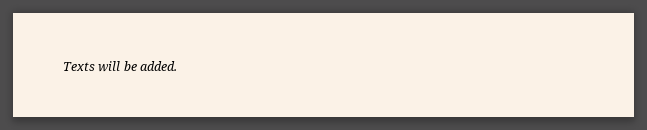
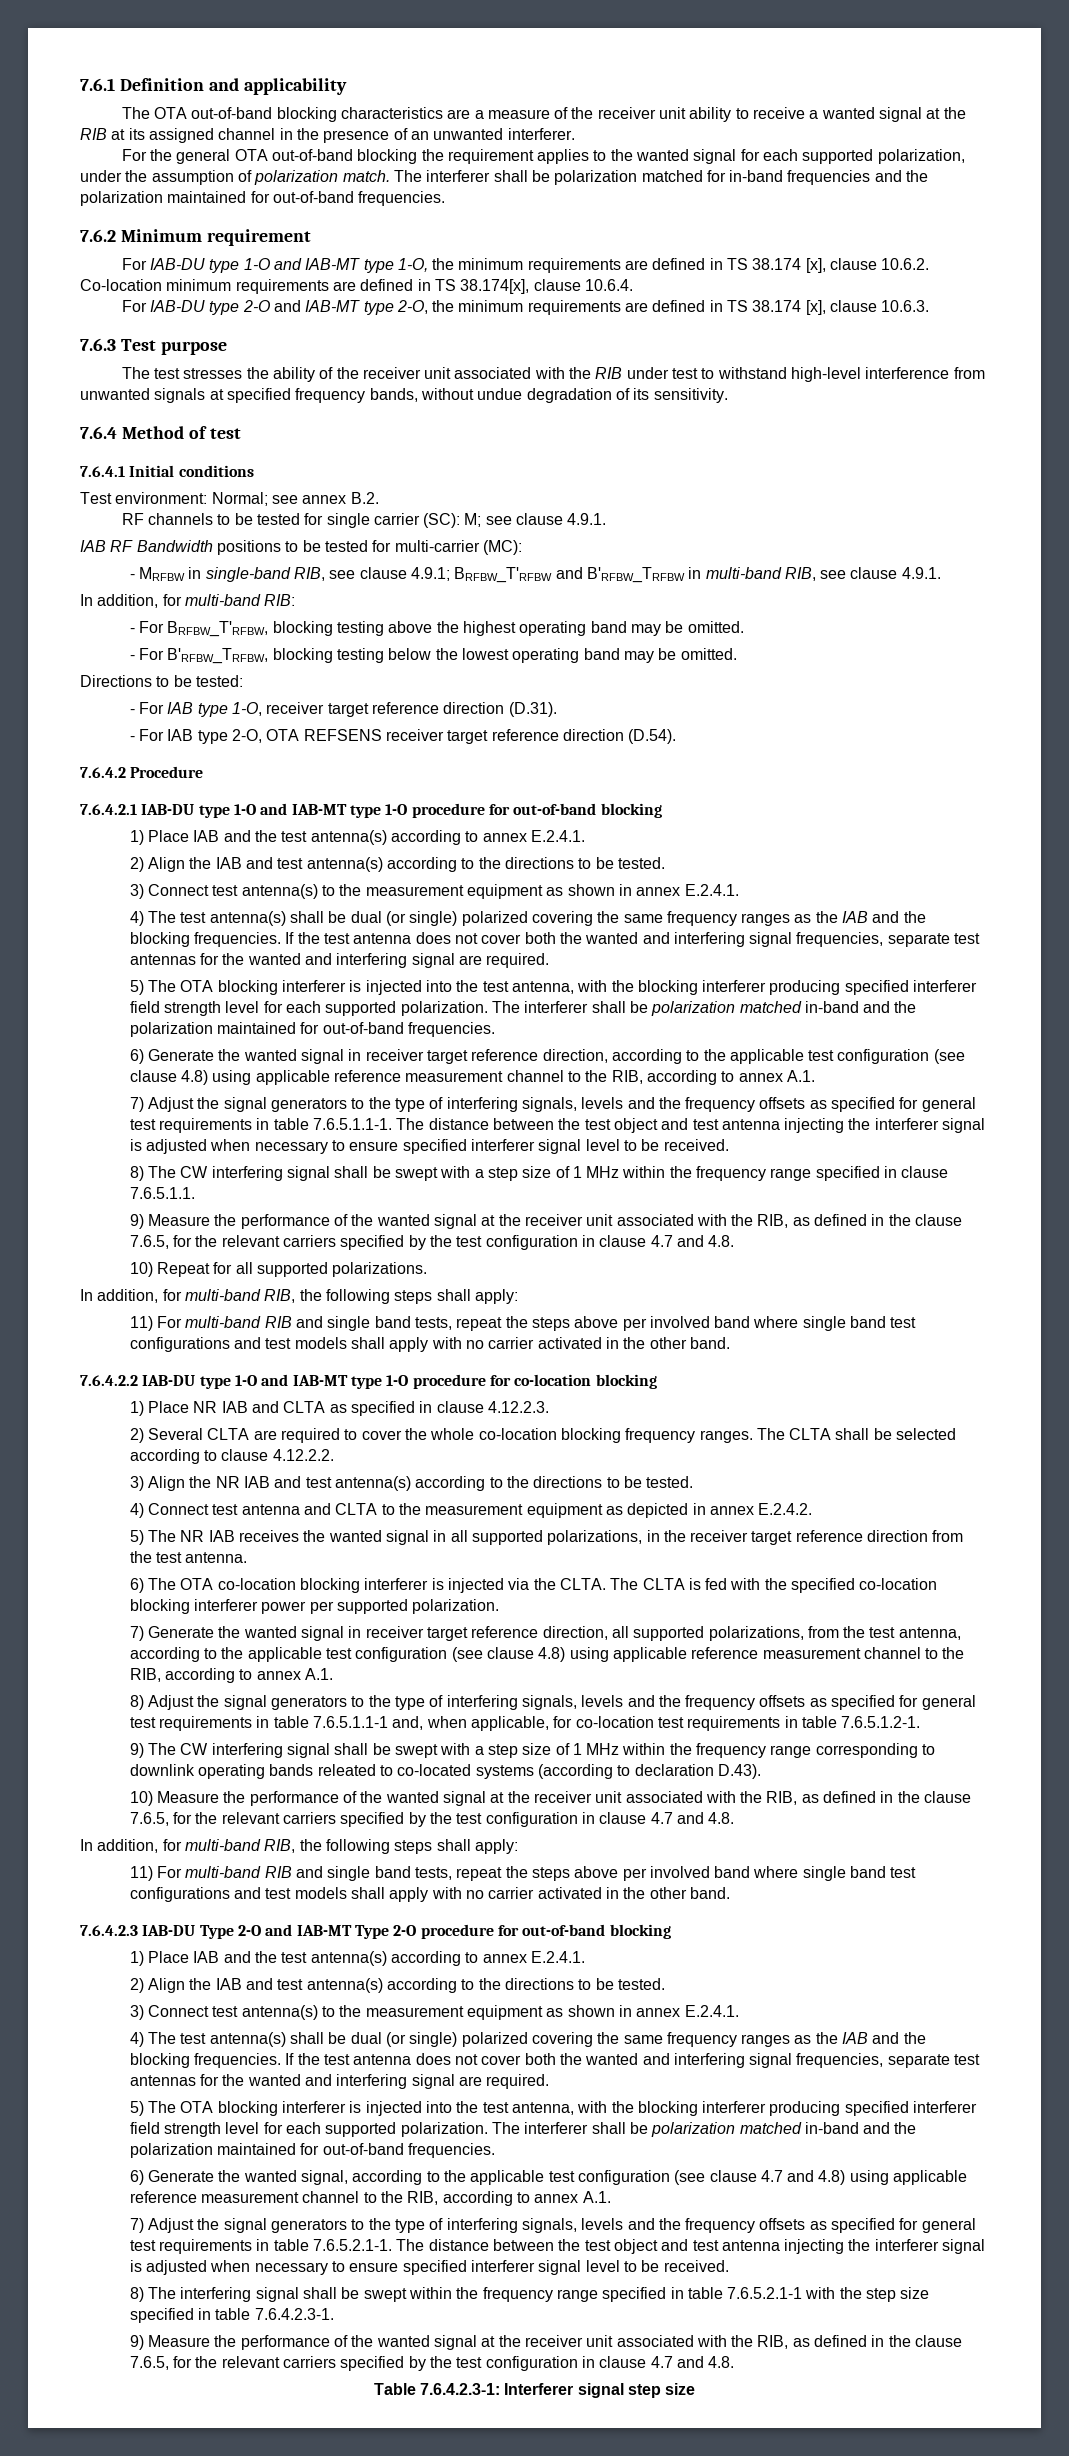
[63,61,178,72] Texts will be added. -> [80,78,347,95] [121,107,966,122] [80,128,575,143] [121,149,965,164] [80,170,929,185] [80,191,446,206] [80,229,311,246] [121,258,930,273] [80,279,633,294] [121,300,930,315] [80,338,227,355] [121,367,985,382] [80,388,728,403] [80,426,241,439] [80,465,254,477] [80,492,379,506] [121,513,607,528] [80,540,522,555] [129,567,941,583] [80,594,296,608] [129,621,744,637] [129,648,737,664] [80,675,243,687] [129,702,557,717] [129,729,677,744] [80,766,204,778] [80,803,662,818] [129,830,585,845] [129,857,665,872] [129,884,739,899] [129,911,926,926] [129,932,981,947] [129,953,550,968] [129,980,978,995] [129,1001,917,1016] [129,1022,495,1037] [129,1049,965,1064] [129,1070,815,1085] [129,1097,976,1112] [129,1118,986,1133] [129,1139,729,1154] [129,1166,949,1181] [129,1187,195,1199] [129,1214,963,1229] [129,1235,735,1250] [129,1262,428,1277] [80,1289,518,1304] [129,1316,917,1331] [129,1337,730,1352] [80,1374,657,1389] [129,1401,549,1416] [129,1428,957,1443] [129,1449,334,1464] [129,1476,694,1491] [129,1503,813,1518] [129,1530,964,1545] [129,1551,248,1563] [129,1578,938,1593] [129,1599,500,1614] [129,1626,961,1641] [129,1647,965,1662] [129,1668,333,1683] [129,1695,976,1710] [129,1716,921,1731] [129,1743,936,1758] [129,1764,761,1779] [129,1791,972,1806] [129,1812,735,1827] [80,1839,518,1854] [129,1866,917,1881] [129,1887,730,1902] [80,1924,671,1939] [129,1951,585,1966] [129,1978,665,1993] [129,2005,739,2020] [129,2032,926,2047] [129,2053,981,2068] [129,2074,550,2089] [129,2101,978,2116] [129,2122,917,2137] [129,2143,495,2158] [129,2170,968,2185] [129,2191,611,2206] [129,2218,976,2233] [129,2239,986,2254] [129,2260,729,2275] [129,2287,930,2302] [129,2308,334,2323] [129,2335,963,2350] [129,2356,735,2371] [373,2383,696,2398] 7.6.1 Definition and applicability // The OTA out-of-band blocking characteristics are a measure of the receiver unit ability to receive a wanted signal at the RIB at its assigned channel in the presence of an unwanted interferer. // For the general OTA out-of-band blocking the requirement applies to the wanted signal for each supported polarization, under the assumption of polarization match. The interferer shall be polarization matched for in-band frequencies and the polarization maintained for out-of-band frequencies. // 7.6.2 Minimum requirement // For IAB-DU type 1-O and IAB-MT type 1-O, the minimum requirements are defined in TS 38.174 [x], clause 10.6.2. Co-location minimum requirements are defined in TS 38.174[x], clause 10.6.4. // For IAB-DU type 2-O and IAB-MT type 2-O, the minimum requirements are defined in TS 38.174 [x], clause 10.6.3. // 7.6.3 Test purpose // The test stresses the ability of the receiver unit associated with the RIB under test to withstand high-level interference from unwanted signals at specified frequency bands, without undue degradation of its sensitivity. // 7.6.4 Method of test // 7.6.4.1 Initial conditions // Test environment: Normal; see annex B.2. // RF channels to be tested for single carrier (SC): M; see clause 4.9.1. // IAB RF Bandwidth positions to be tested for multi-carrier (MC): // - MRFBW in single-band RIB, see clause 4.9.1; BRFBW_T'RFBW and B'RFBW_TRFBW in multi-band RIB, see clause 4.9.1. // In addition, for multi-band RIB: // - For BRFBW_T'RFBW, blocking testing above the highest operating band may be omitted. // - For B'RFBW_TRFBW, blocking testing below the lowest operating band may be omitted. // Directions to be tested: // - For IAB type 1-O, receiver target reference direction (D.31). // - For IAB type 2-O, OTA REFSENS receiver target reference direction (D.54). // 7.6.4.2 Procedure // 7.6.4.2.1 IAB-DU type 1-O and IAB-MT type 1-O procedure for out-of-band blocking // 1) Place IAB and the test antenna(s) according to annex E.2.4.1. // 2) Align the IAB and test antenna(s) according to the directions to be tested. // 3) Connect test antenna(s) to the measurement equipment as shown in annex E.2.4.1. // 4) The test antenna(s) shall be dual (or single) polarized covering the same frequency ranges as the IAB and the blocking frequencies. If the test antenna does not cover both the wanted and interfering signal frequencies, separate test antennas for the wanted and interfering signal are required. // 5) The OTA blocking interferer is injected into the test antenna, with the blocking interferer producing specified interferer field strength level for each supported polarization. The interferer shall be polarization matched in-band and the polarization maintained for out-of-band frequencies. // 6) Generate the wanted signal in receiver target reference direction, according to the applicable test configuration (see clause 4.8) using applicable reference measurement channel to the RIB, according to annex A.1. // 7) Adjust the signal generators to the type of interfering signals, levels and the frequency offsets as specified for general test requirements in table 7.6.5.1.1-1. The distance between the test object and test antenna injecting the interferer signal is adjusted when necessary to ensure specified interferer signal level to be received. // 8) The CW interfering signal shall be swept with a step size of 1 MHz within the frequency range specified in clause 7.6.5.1.1. // 9) Measure the performance of the wanted signal at the receiver unit associated with the RIB, as defined in the clause 7.6.5, for the relevant carriers specified by the test configuration in clause 4.7 and 4.8. // 10) Repeat for all supported polarizations. // In addition, for multi-band RIB, the following steps shall apply: // 11) For multi-band RIB and single band tests, repeat the steps above per involved band where single band test configurations and test models shall apply with no carrier activated in the other band. // 7.6.4.2.2 IAB-DU type 1-O and IAB-MT type 1-O procedure for co-location blocking // 1) Place NR IAB and CLTA as specified in clause 4.12.2.3. // 2) Several CLTA are required to cover the whole co-location blocking frequency ranges. The CLTA shall be selected according to clause 4.12.2.2. // 3) Align the NR IAB and test antenna(s) according to the directions to be tested. // 4) Connect test antenna and CLTA to the measurement equipment as depicted in annex E.2.4.2. // 5) The NR IAB receives the wanted signal in all supported polarizations, in the receiver target reference direction from the test antenna. // 6) The OTA co-location blocking interferer is injected via the CLTA. The CLTA is fed with the specified co-location blocking interferer power per supported polarization. // 7) Generate the wanted signal in receiver target reference direction, all supported polarizations, from the test antenna, according to the applicable test configuration (see clause 4.8) using applicable reference measurement channel to the RIB, according to annex A.1. // 8) Adjust the signal generators to the type of interfering signals, levels and the frequency offsets as specified for general test requirements in table 7.6.5.1.1-1 and, when applicable, for co-location test requirements in table 7.6.5.1.2-1. // 9) The CW interfering signal shall be swept with a step size of 1 MHz within the frequency range corresponding to downlink operating bands releated to co-located systems (according to declaration D.43). // 10) Measure the performance of the wanted signal at the receiver unit associated with the RIB, as defined in the clause 7.6.5, for the relevant carriers specified by the test configuration in clause 4.7 and 4.8. // In addition, for multi-band RIB, the following steps shall apply: // 11) For multi-band RIB and single band tests, repeat the steps above per involved band where single band test configurations and test models shall apply with no carrier activated in the other band. // 7.6.4.2.3 IAB-DU Type 2-O and IAB-MT Type 2-O procedure for out-of-band blocking // 1) Place IAB and the test antenna(s) according to annex E.2.4.1. // 2) Align the IAB and test antenna(s) according to the directions to be tested. // 3) Connect test antenna(s) to the measurement equipment as shown in annex E.2.4.1. // 4) The test antenna(s) shall be dual (or single) polarized covering the same frequency ranges as the IAB and the blocking frequencies. If the test antenna does not cover both the wanted and interfering signal frequencies, separate test antennas for the wanted and interfering signal are required. // 5) The OTA blocking interferer is injected into the test antenna, with the blocking interferer producing specified interferer field strength level for each supported polarization. The interferer shall be polarization matched in-band and the polarization maintained for out-of-band frequencies. // 6) Generate the wanted signal, according to the applicable test configuration (see clause 4.7 and 4.8) using applicable reference measurement channel to the RIB, according to annex A.1. // 7) Adjust the signal generators to the type of interfering signals, levels and the frequency offsets as specified for general test requirements in table 7.6.5.2.1-1. The distance between the test object and test antenna injecting the interferer signal is adjusted when necessary to ensure specified interferer signal level to be received. // 8) The interfering signal shall be swept within the frequency range specified in table 7.6.5.2.1-1 with the step size specified in table 7.6.4.2.3-1. // 9) Measure the performance of the wanted signal at the receiver unit associated with the RIB, as defined in the clause 7.6.5, for the relevant carriers specified by the test configuration in clause 4.7 and 4.8. // Table 7.6.4.2.3-1: Interferer signal step size

